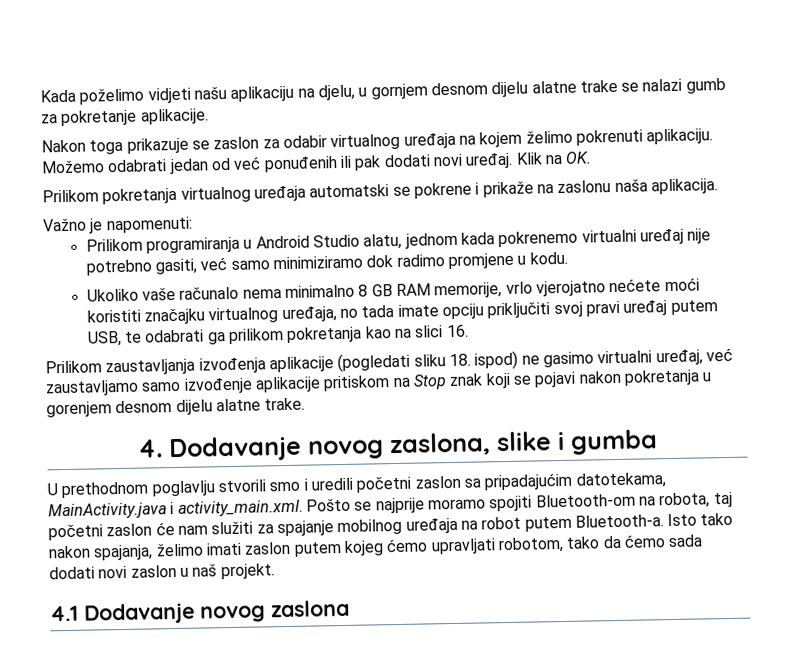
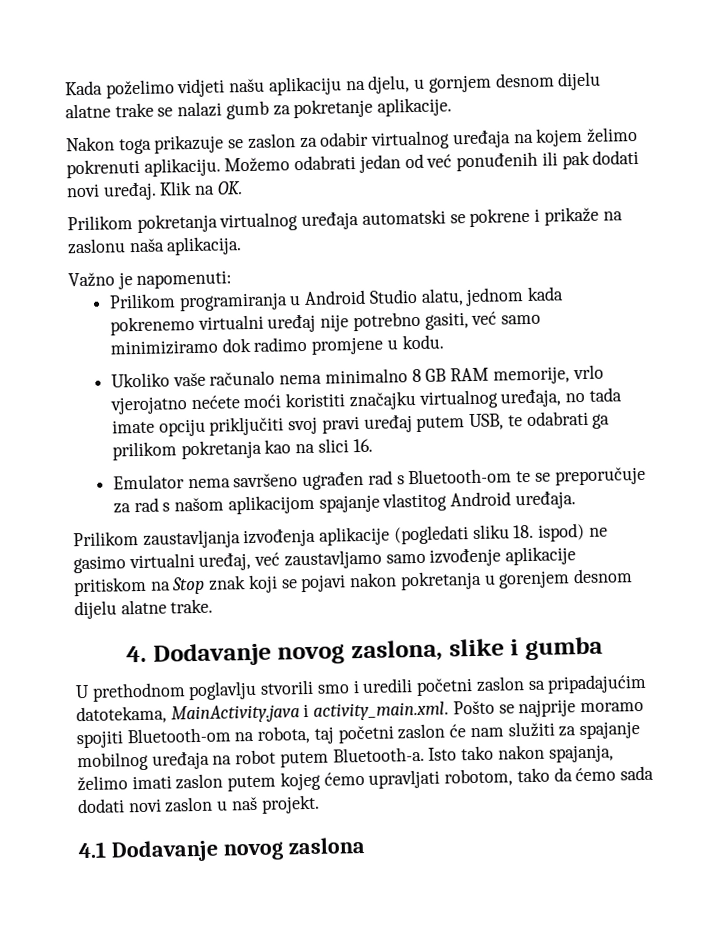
(469, 331) none -> [113,466,646,491] [113,490,576,515] // Emulator nema savršeno ugrađen rad s Bluetooth-om te se preporučuje za rad s našom aplikacijom spajanje vlastitog Android uređaja.

